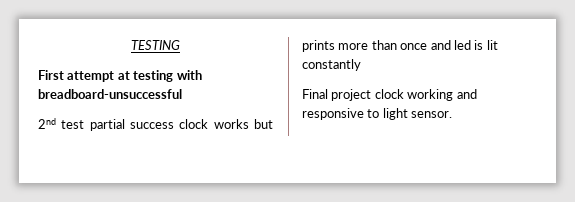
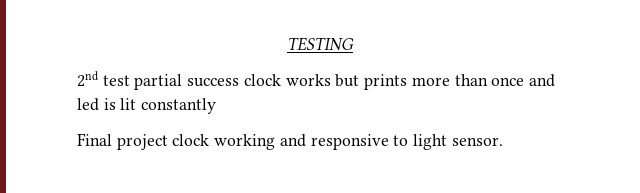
[38,70,202,82] [38,89,182,99] // First attempt at testing with breadboard-unsuccessful -> (354, 44) none

